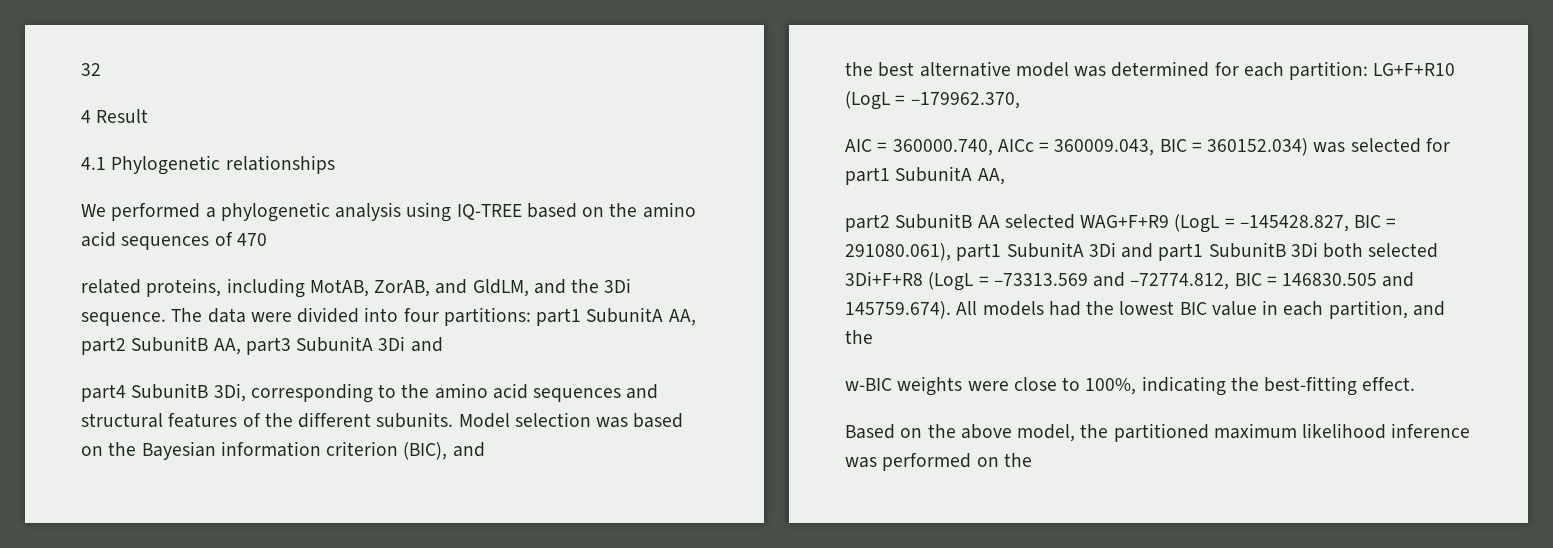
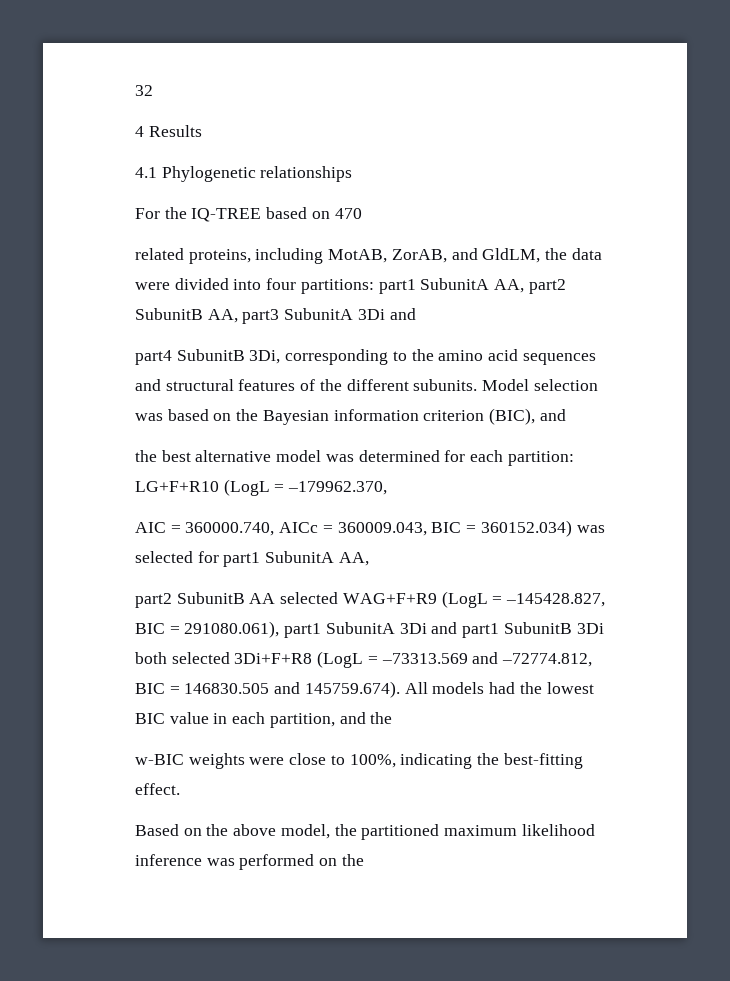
[96,109,149,123] Result -> [148,125,202,137] Results
[81,202,696,222] [81,231,233,250] We performed a phylogenetic analysis using IQ-TREE based on the amino acid sequences of -> [135,207,330,222] For the IQ-TREE based on
[533,278,632,294] [81,308,203,326] and the 3Di sequence. The -> [545,248,568,260] the

